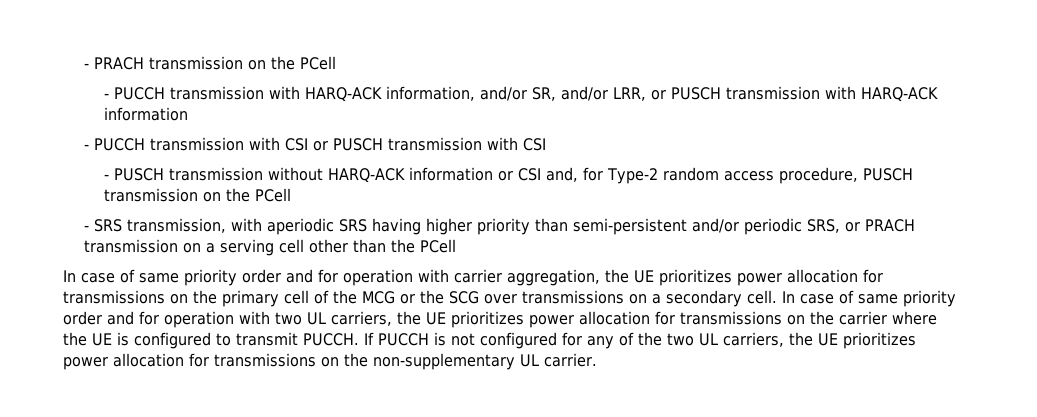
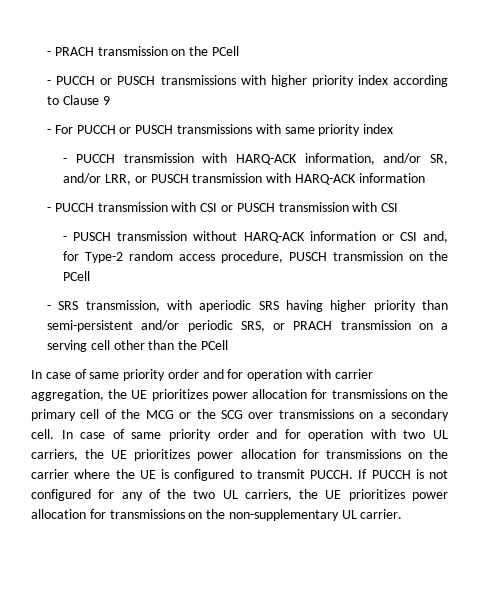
(336, 63) none -> [47,75,448,87] [47,95,110,105] [47,124,394,136] // - PUCCH or PUSCH transmissions with higher priority index according to Clause 9 // - For PUCCH or PUSCH transmissions with same priority index

